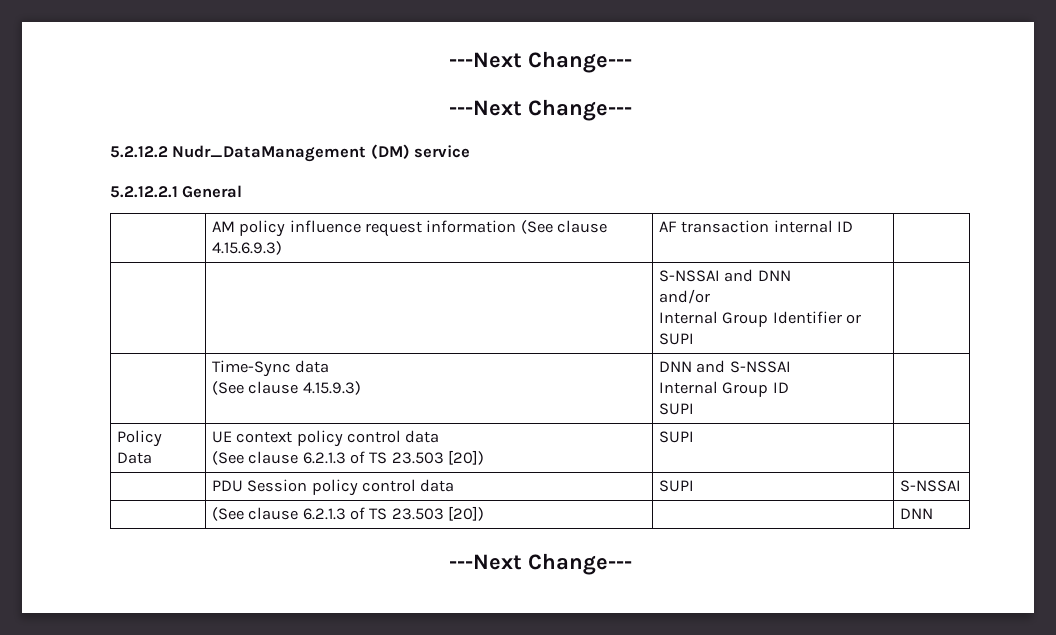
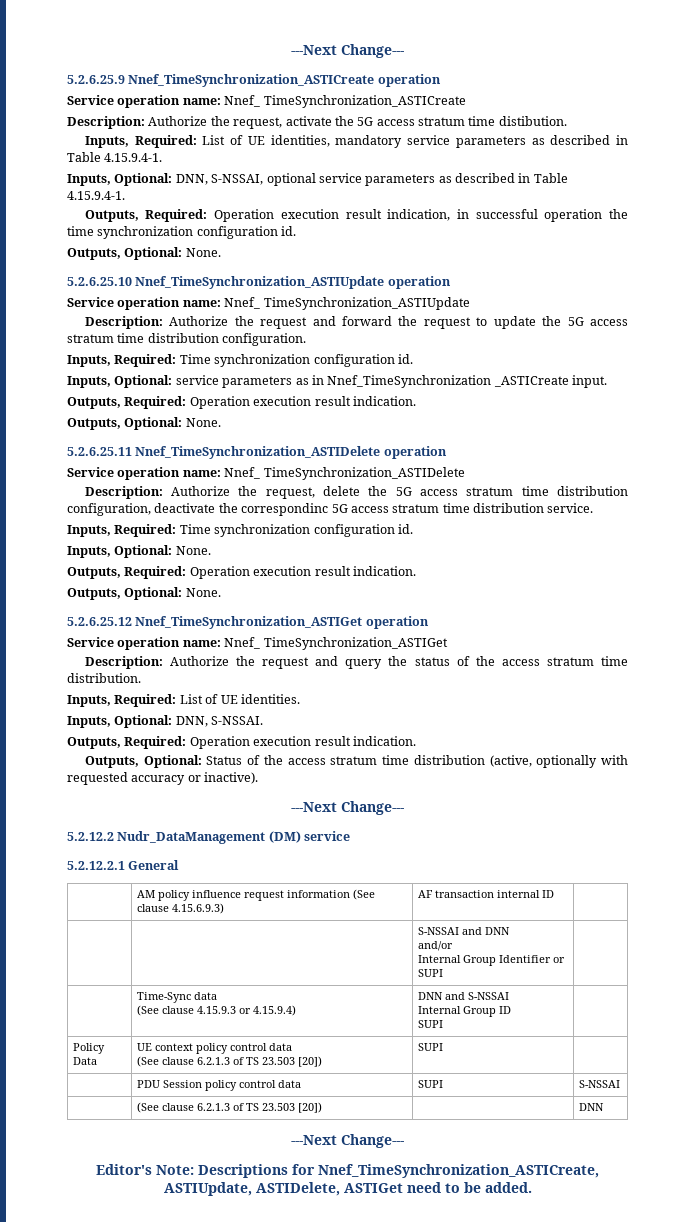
[448,51,632,73] ---Next Change--- -> [291,44,404,58] [67,74,441,87] [67,95,466,108] [67,116,567,129] [84,135,628,148] [67,152,163,162] [67,173,568,186] [67,191,125,200] [84,209,628,222] [67,226,297,239] [67,247,221,260] [67,276,451,289] [67,297,470,310] [84,316,628,329] [67,333,307,346] [67,354,413,367] [67,375,607,388] [67,396,416,409] [67,417,221,430] [67,446,447,459] [67,467,465,480] [84,486,629,499] [67,503,594,516] [67,524,413,537] [67,545,211,558] [67,566,416,579] [67,587,221,600] [67,616,429,629] [67,637,448,650] [84,656,628,669] [67,673,141,683] [67,694,300,707] [67,715,264,728] [67,736,416,749] [84,755,628,768] [67,772,259,785] ---Next Change--- // 5.2.6.25.9 Nnef_TimeSynchronization_ASTICreate operation // Service operation name: Nnef_ TimeSynchronization_ASTICreate // Description: Authorize the request, activate the 5G access stratum time distibution. // Inputs, Required: List of UE identities, mandatory service parameters as described in Table 4.15.9.4-1. // Inputs, Optional: DNN, S-NSSAI, optional service parameters as described in Table 4.15.9.4-1. // Outputs, Required: Operation execution result indication, in successful operation the time synchronization configuration id. // Outputs, Optional: None. // 5.2.6.25.10 Nnef_TimeSynchronization_ASTIUpdate operation // Service operation name: Nnef_ TimeSynchronization_ASTIUpdate // Description: Authorize the request and forward the request to update the 5G access stratum time distribution configuration. // Inputs, Required: Time synchronization configuration id. // Inputs, Optional: service parameters as in Nnef_TimeSynchronization _ASTICreate input. // Outputs, Required: Operation execution result indication. // Outputs, Optional: None. // 5.2.6.25.11 Nnef_TimeSynchronization_ASTIDelete operation // Service operation name: Nnef_ TimeSynchronization_ASTIDelete // Description: Authorize the request, delete the 5G access stratum time distribution configuration, deactivate the correspondinc 5G access stratum time distribution service. // Inputs, Required: Time synchronization configuration id. // Inputs, Optional: None. // Outputs, Required: Operation execution result indication. // Outputs, Optional: None. // 5.2.6.25.12 Nnef_TimeSynchronization_ASTIGet operation // Service operation name: Nnef_ TimeSynchronization_ASTIGet // Description: Authorize the request and query the status of the access stratum time distribution. // Inputs, Required: List of UE identities. // Inputs, Optional: DNN, S-NSSAI. // Outputs, Required: Operation execution result indication. // Outputs, Optional: Status of the access stratum time distribution (active, optionally with requested accuracy or inactive).
[302,381,361,395] 4.15.9.3) -> [196,1005,296,1016] 4.15.9.3 or 4.15.9.4)
(632, 564) none -> [96,1164,599,1178] [163,1182,532,1196] // Editor's Note: Descriptions for Nnef_TimeSynchronization_ASTICreate, ASTIUpdate, ASTIDelete, ASTIGet need to be added.

